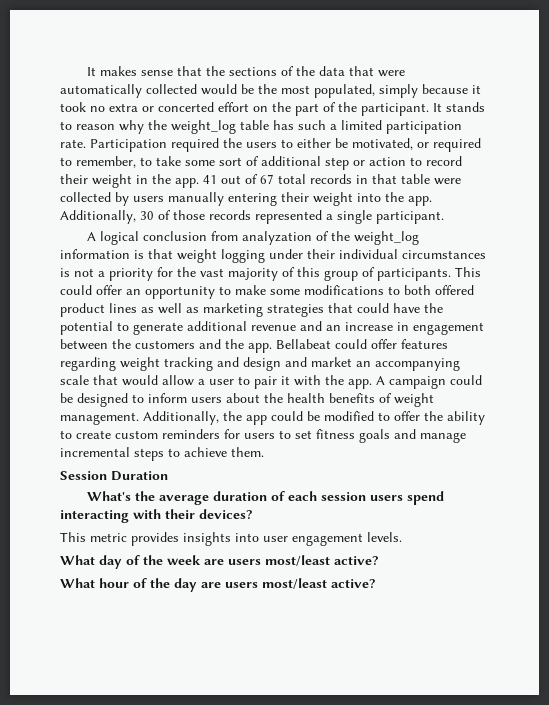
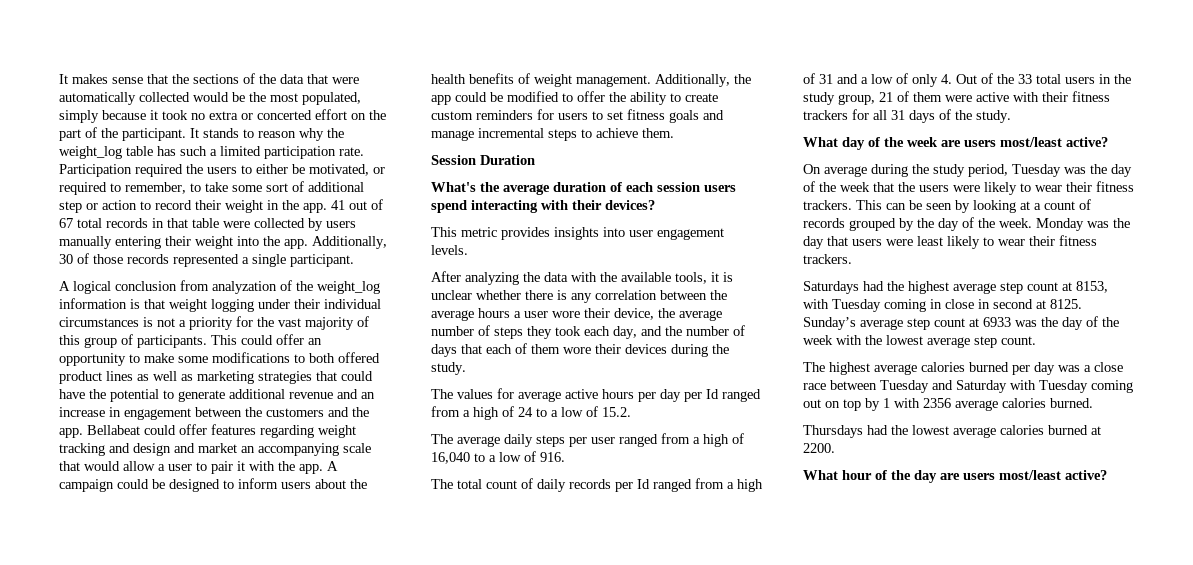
(402, 537) none -> [431,271,733,285] [431,290,727,303] [431,308,722,321] [431,325,745,339] [431,343,729,357] [431,362,466,375] [431,388,761,402] [431,406,631,420] [431,433,744,447] [431,451,565,464] [431,478,763,492] [803,73,1131,87] [803,91,1110,105] [803,109,1011,123] // After analyzing the data with the available tools, it is unclear whether there is any correlation between the average hours a user wore their device, the average number of steps they took each day, and the number of days that each of them wore their devices during the study. // The values for average active hours per day per Id ranged from a high of 24 to a low of 15.2. // The average daily steps per user ranged from a high of 16,040 to a low of 916. // The total count of daily records per Id ranged from a high of 31 and a low of only 4. Out of the 33 total users in the study group, 21 of them were active with their fitness trackers for all 31 days of the study.
(379, 560) none -> [803,164,1132,177] [803,181,1134,195] [803,199,1091,213] [803,217,1130,231] [803,235,1097,249] [803,254,852,264] [803,281,1108,294] [803,299,1082,312] [803,316,1119,330] [803,335,1036,348] [803,362,1123,375] [803,380,1133,393] [803,398,1093,411] [803,425,1101,438] [803,443,835,453] // On average during the study period, Tuesday was the day of the week that the users were likely to wear their fitness trackers. This can be seen by looking at a count of records grouped by the day of the week. Monday was the day that users were least likely to wear their fitness trackers. // Saturdays had the highest average step count at 8153, with Tuesday coming in close in second at 8125. Sunday’s average step count at 6933 was the day of the week with the lowest average step count. // The highest average calories burned per day was a close race between Tuesday and Saturday with Tuesday coming out on top by 1 with 2356 average calories burned. // Thursdays had the lowest average calories burned at 2200.

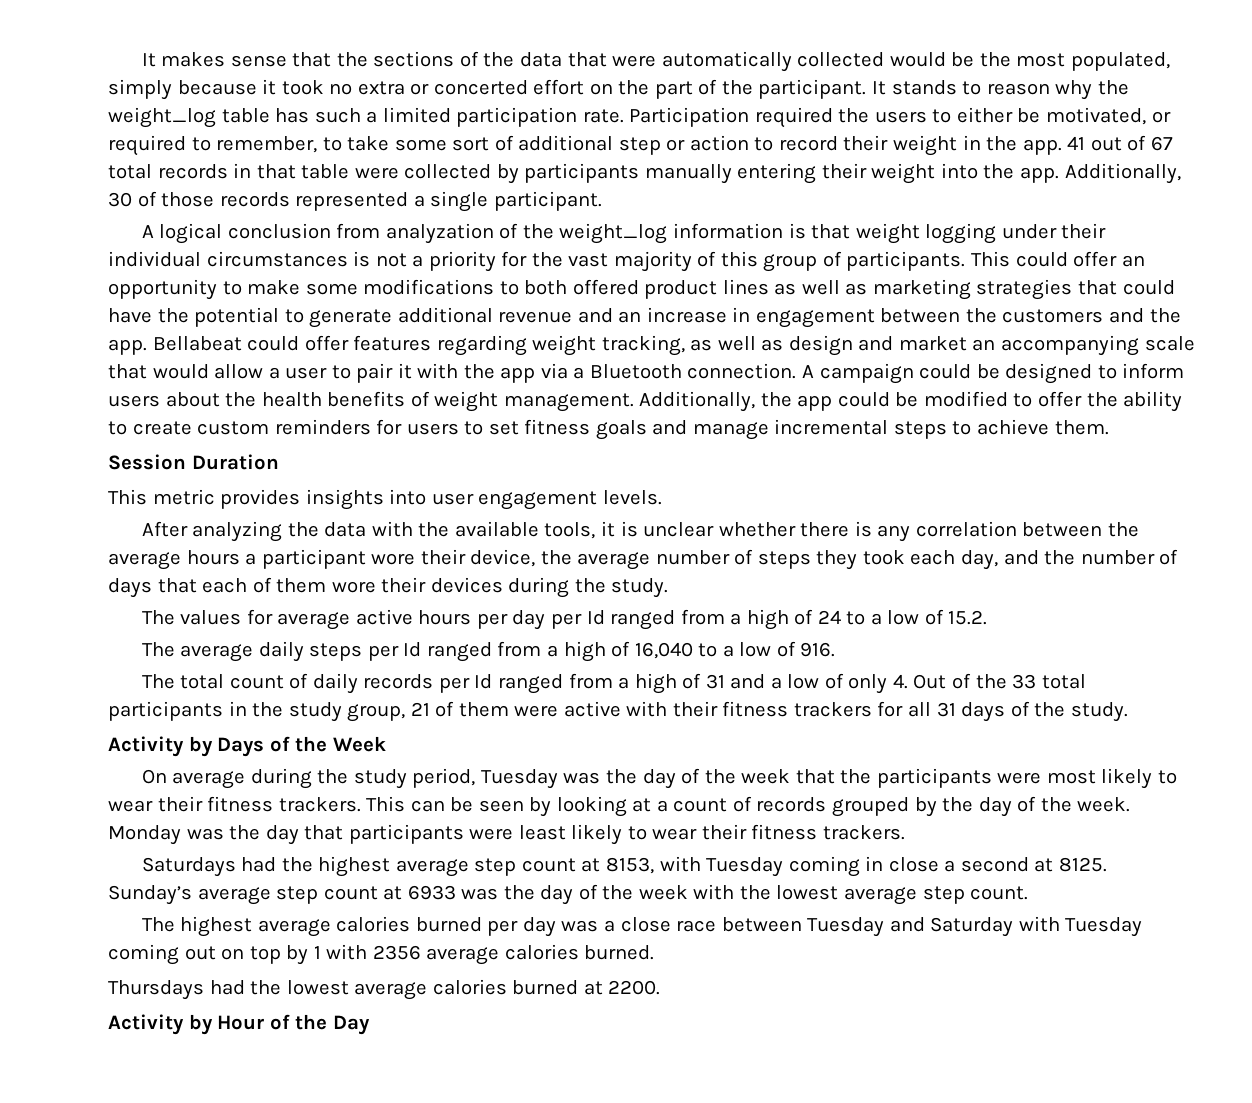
[326,221,356,228] users -> [524,163,640,183] participants
[59,443,130,456] tracking and -> [601,335,784,356] tracking, as well as
[299,464,323,474] app. -> [500,363,797,383] app via a Bluetooth connection.
[431,182,736,195] [431,200,655,213] // What's the average duration of each session users spend interacting with their devices? -> (279, 462) none
[524,311,548,318] user -> [261,549,366,569] participant
[591,437,615,444] user -> [403,642,422,657] Id
[1065,77,1095,84] users -> [108,701,223,721] participants
[803,137,1108,150] What day of the week are users most/least active? -> [108,736,386,757] Activity by Days of the Week
[919,185,980,192] users were -> [876,768,1096,788] participants were most
[852,239,882,246] users -> [348,824,464,844] participants
[978,299,990,309] in -> [944,860,956,872] a
[803,470,1107,483] What hour of the day are users most/least active? -> [108,1014,370,1035] Activity by Hour of the Day

